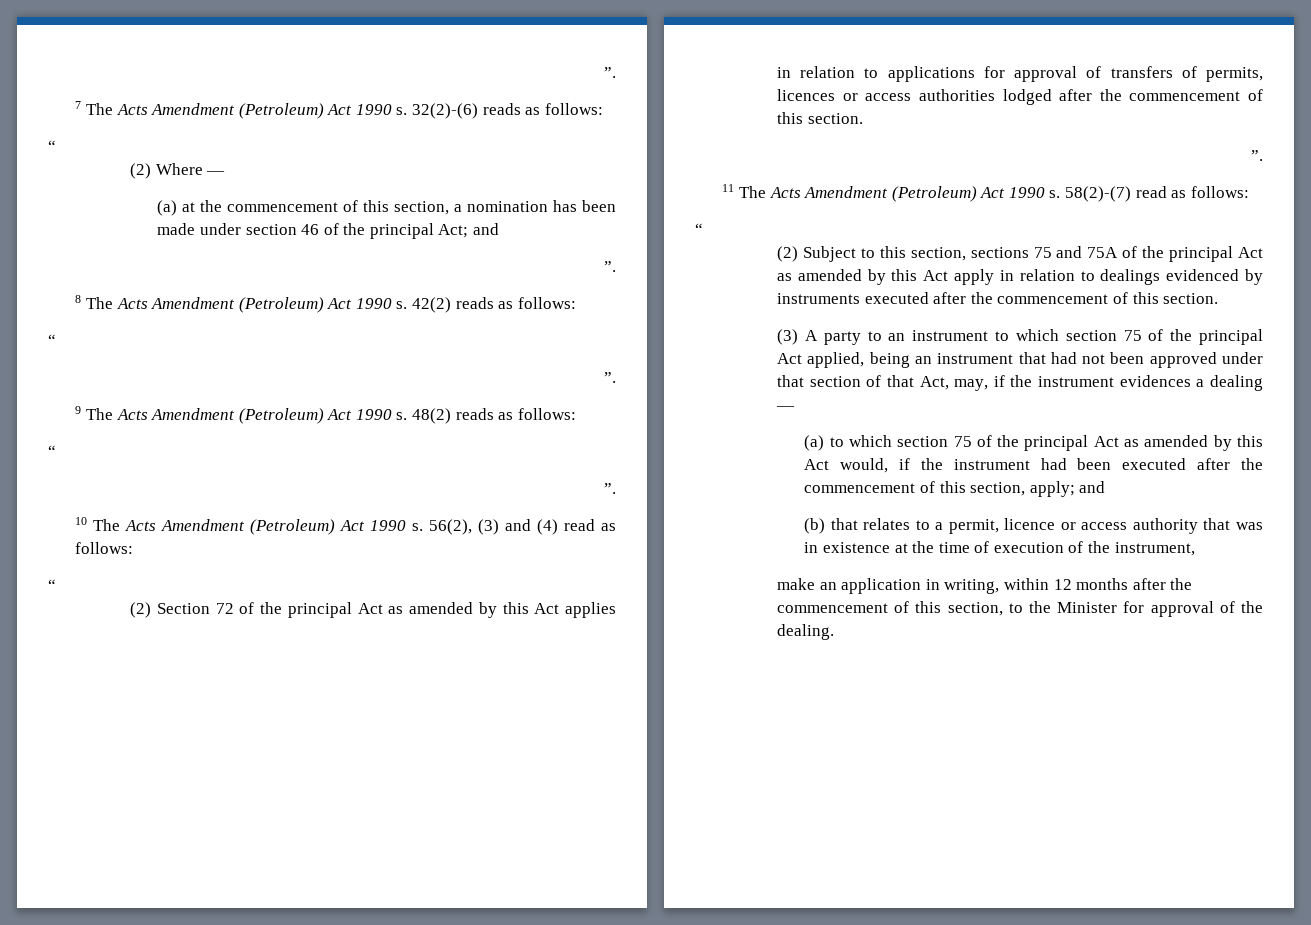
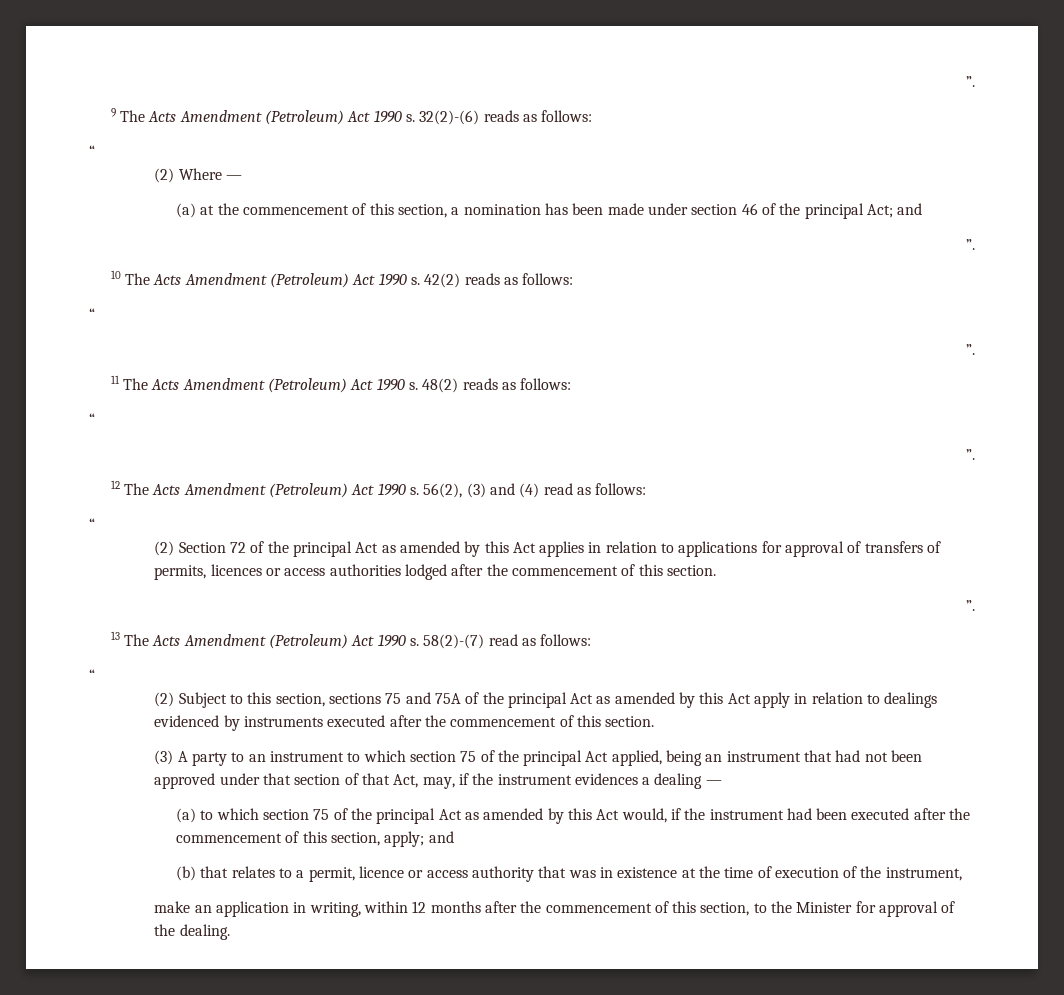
[604,67,616,78] [75,101,82,109] ”. // 7 -> [966,76,975,87] [110,108,116,117] ”. // 9
[75,295,82,303] 8 -> [110,270,121,279] 10
[75,406,82,414] 9 -> [110,375,120,384] 11
[75,517,88,525] 10 -> [110,480,120,489] 12
[722,184,735,192] 11 -> [110,631,120,640] 13

